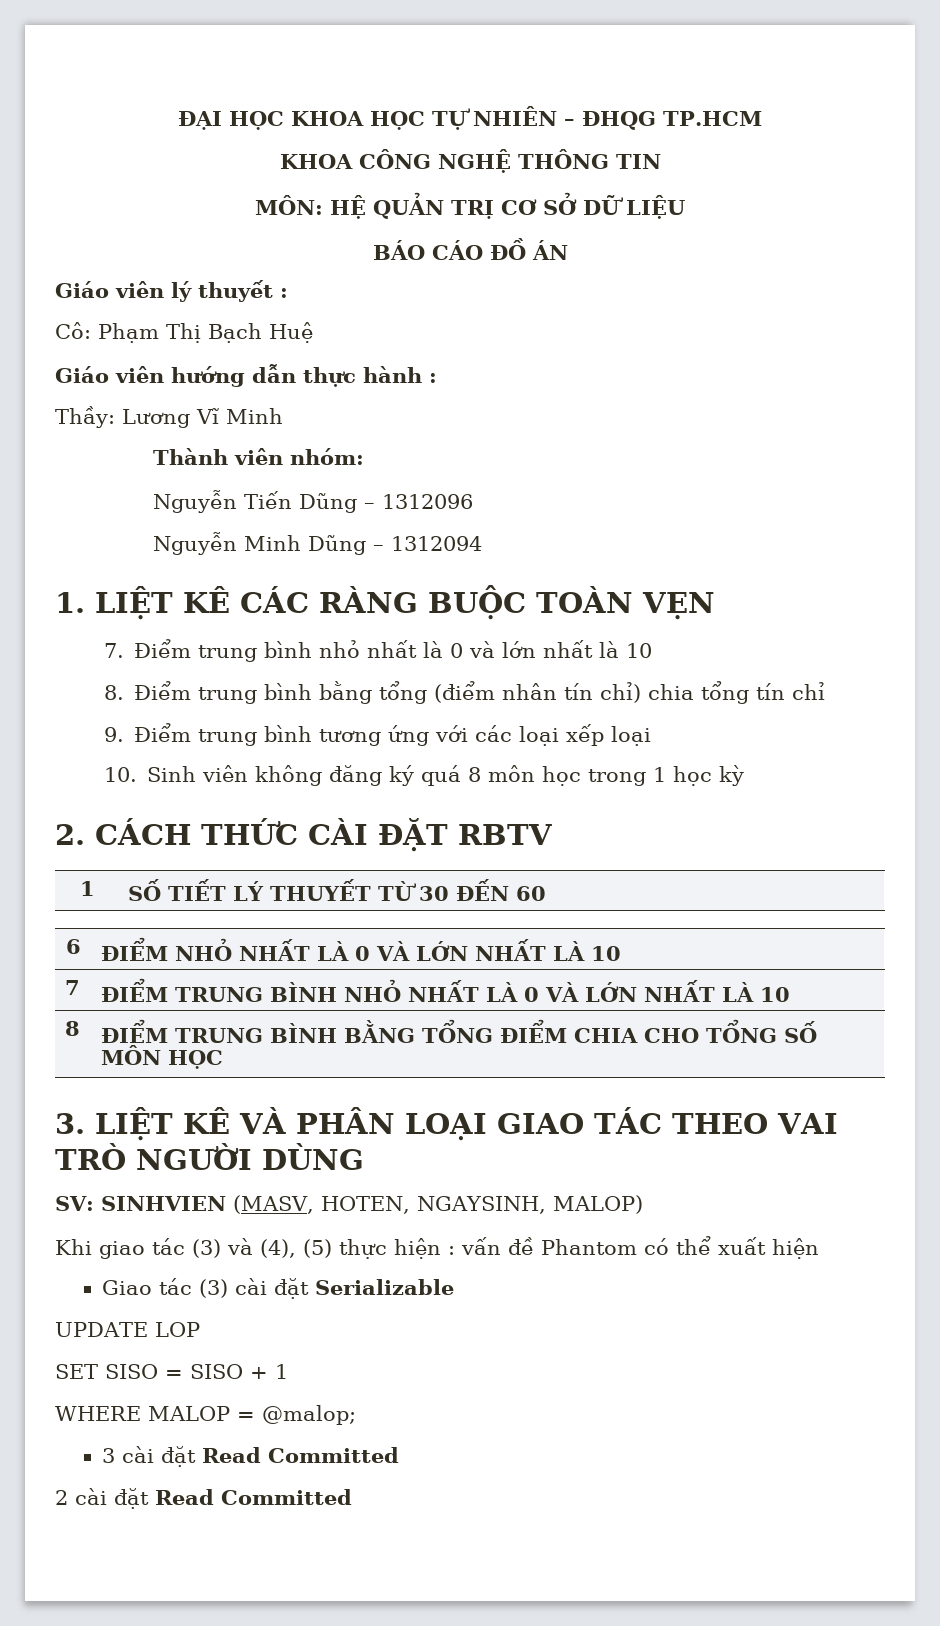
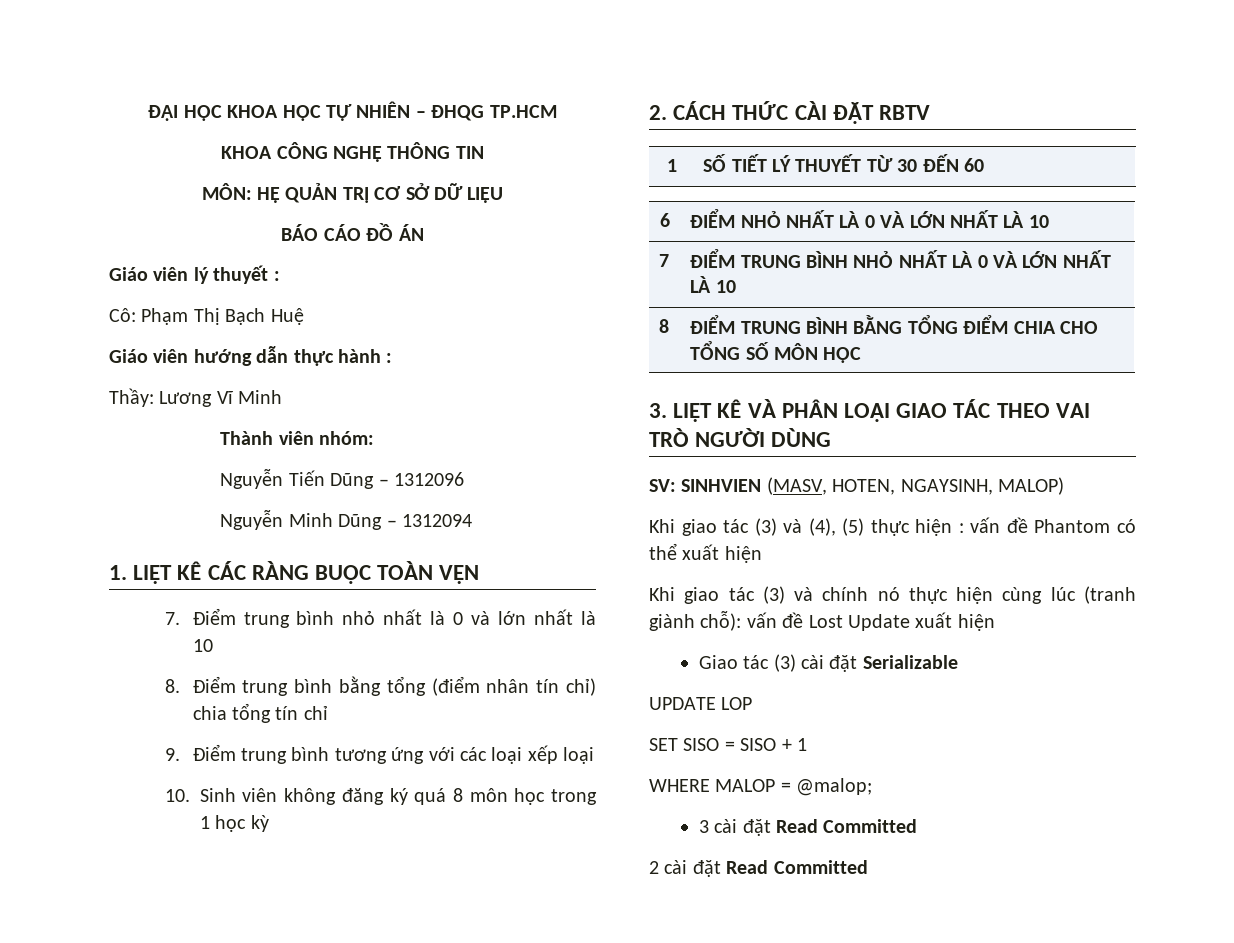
(819, 1248) none -> [649,586,1136,604] [649,611,995,631] // Khi giao tác (3) và chính nó thực hiện cùng lúc (tranh giành chỗ): vấn đề Lost Update xuất hiện

